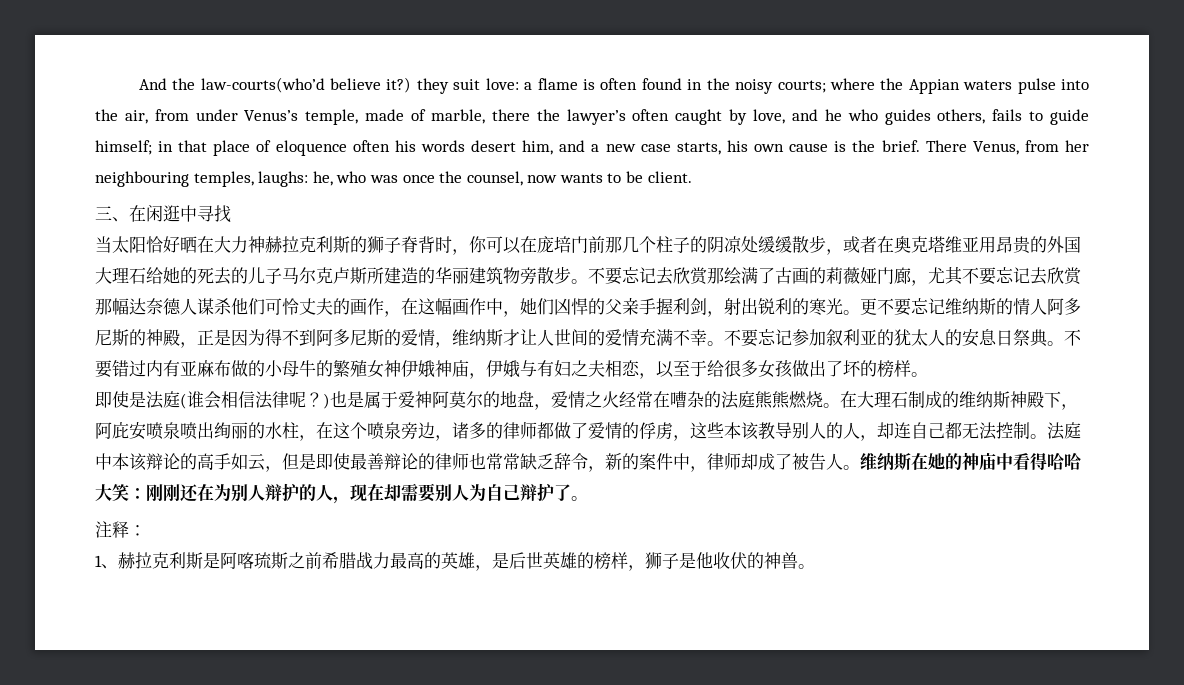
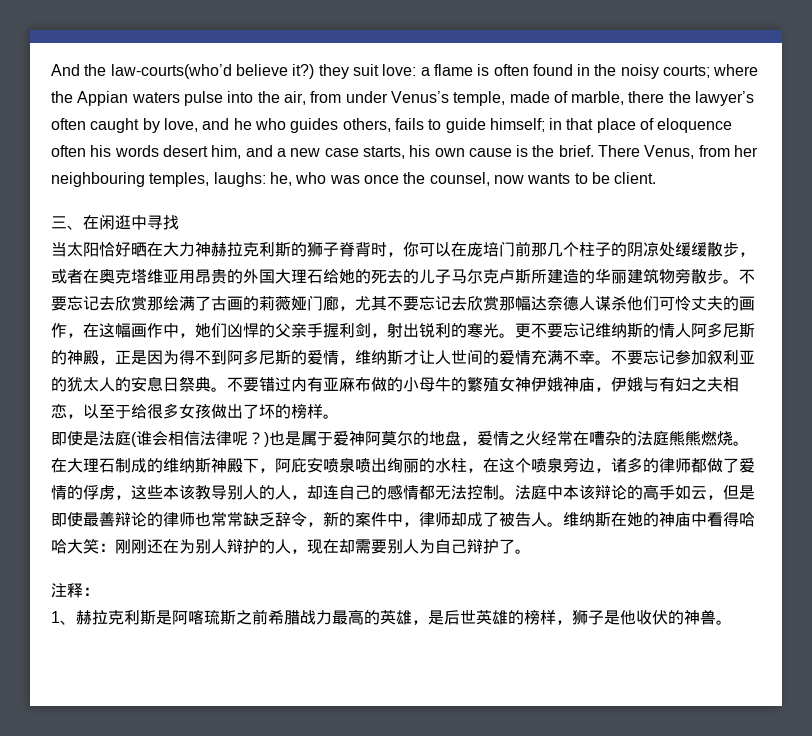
(945, 430) none -> [371,484,419,500] 的感情

